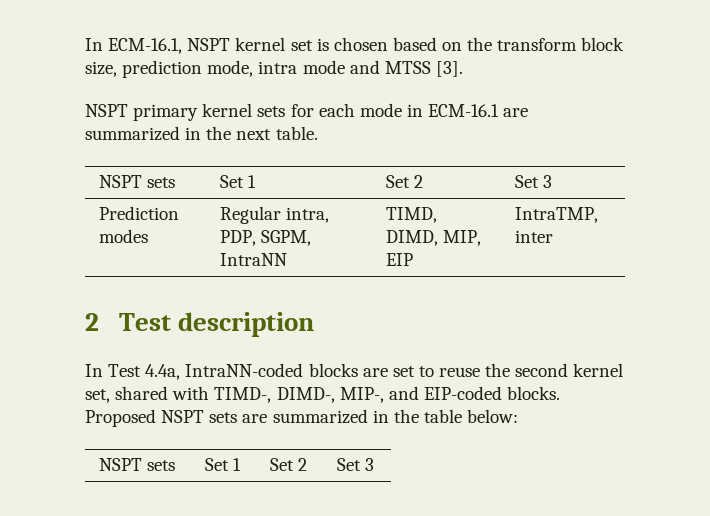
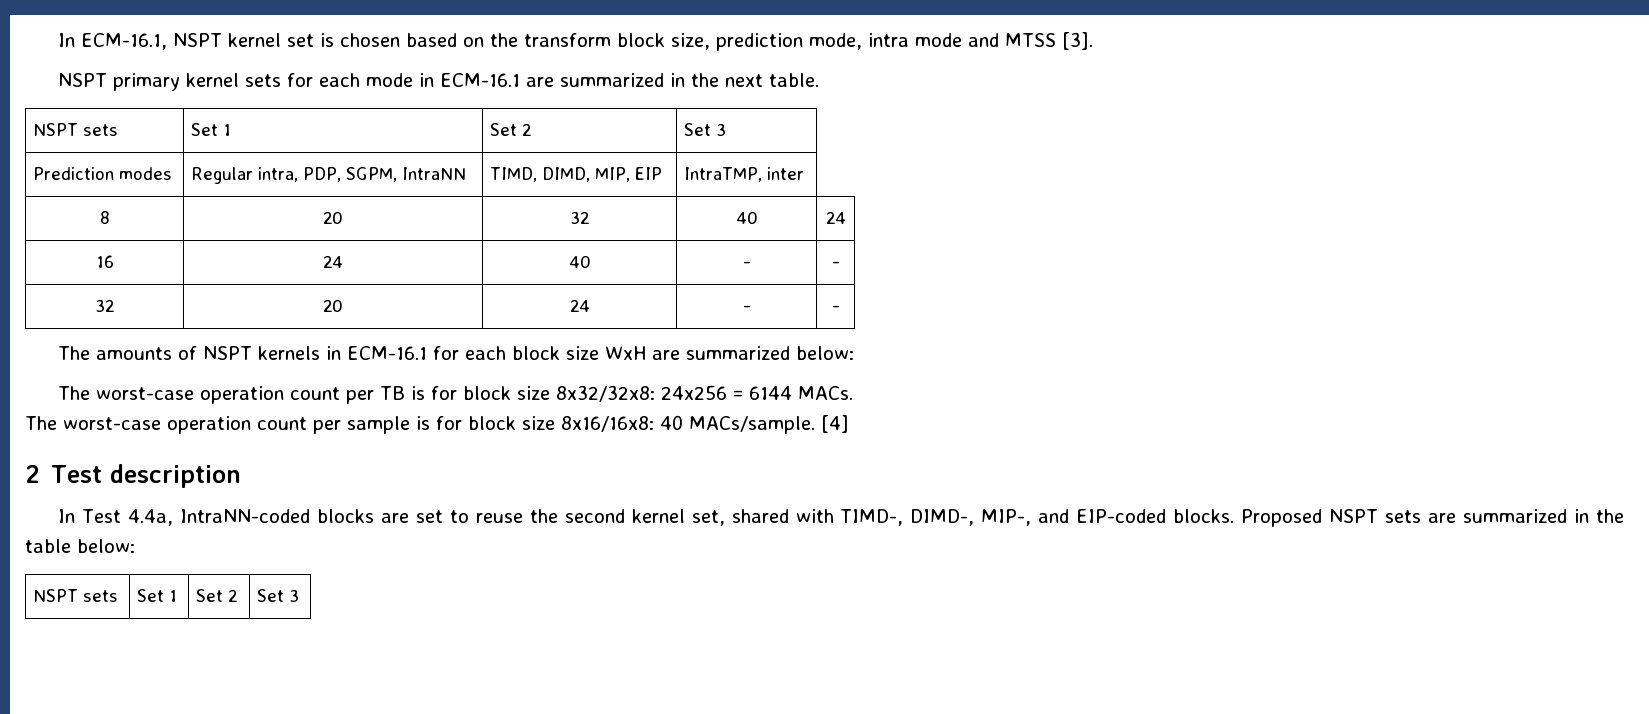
(553, 236) none -> [99,211,110,224] [322,211,343,224] [570,211,589,224] [735,211,758,224] [825,211,846,224] [95,255,114,268] [322,255,343,268] [568,255,591,268] [742,261,751,268] [831,261,840,268] [95,299,114,312] [322,299,343,312] [569,299,590,312] [742,305,751,312] [831,305,840,312] [58,346,855,360] [58,385,854,404] [25,415,849,434] // 8 | 20 | 32 | 40 | 24 // 16 | 24 | 40 | - | - // 32 | 20 | 24 | - | - // The amounts of NSPT kernels in ECM-16.1 for each block size WxH are summarized below: // The worst-case operation count per TB is for block size 8x32/32x8: 24x256 = 6144 MACs. // The worst-case operation count per sample is for block size 8x16/16x8: 40 MACs/sample. [4]

